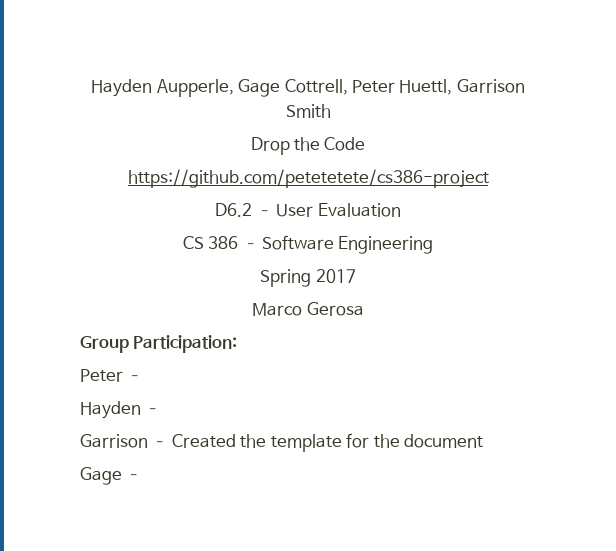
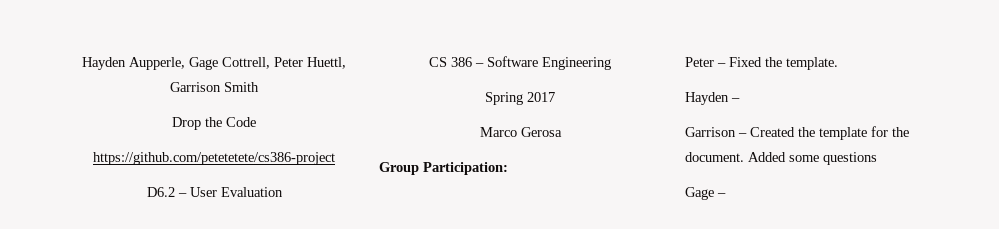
(143, 378) none -> [729,57,838,70] Fixed the template.
[404,434,484,448] document -> [685,152,877,165] document. Added some questions

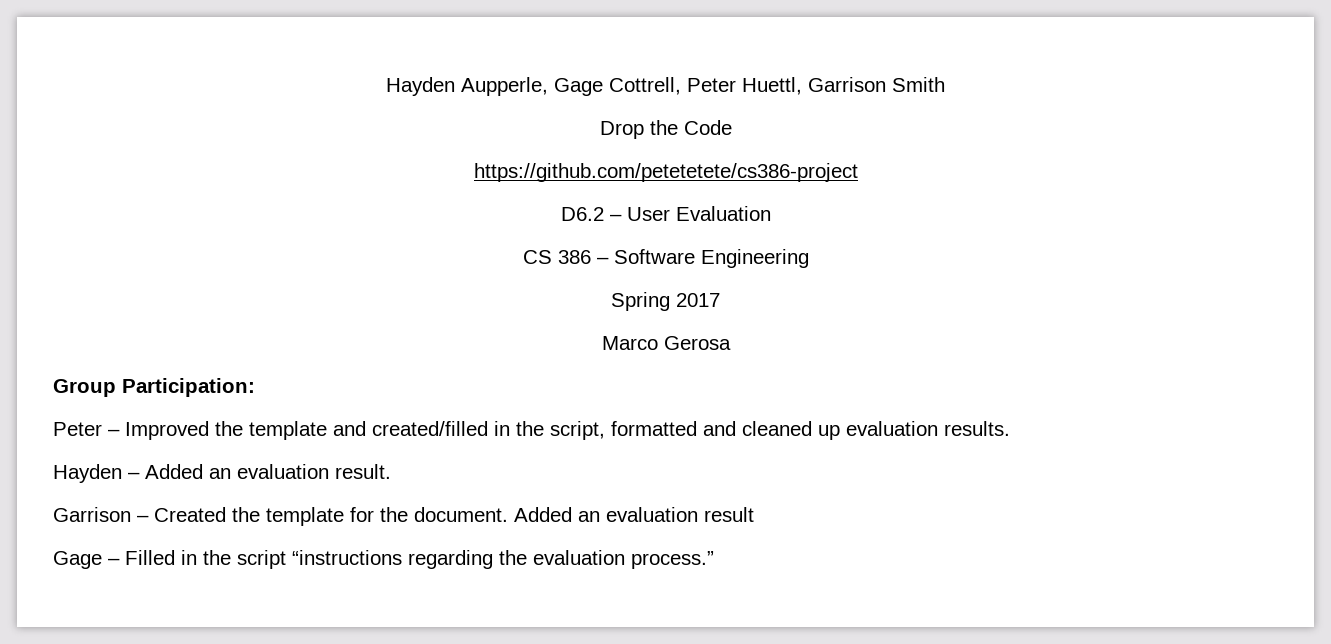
[729,57,838,70] [685,92,740,105] Fixed the template. // Hayden – -> [125,421,1010,440] [53,464,391,483] Improved the template and created/filled in the script, formatted and cleaned up evaluation results. // Hayden – Added an evaluation result.
[789,152,877,165] some questions -> [578,507,754,522] an evaluation result
(726, 195) none -> [125,550,714,569] Filled in the script “instructions regarding the evaluation process.”

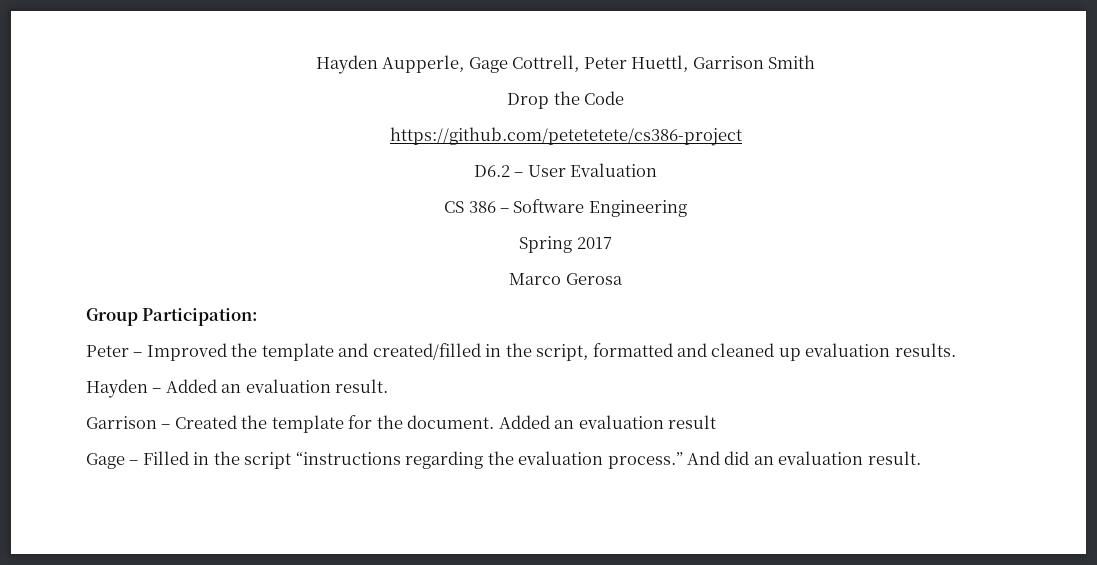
(714, 560) none -> [687,451,921,465] And did an evaluation result.

